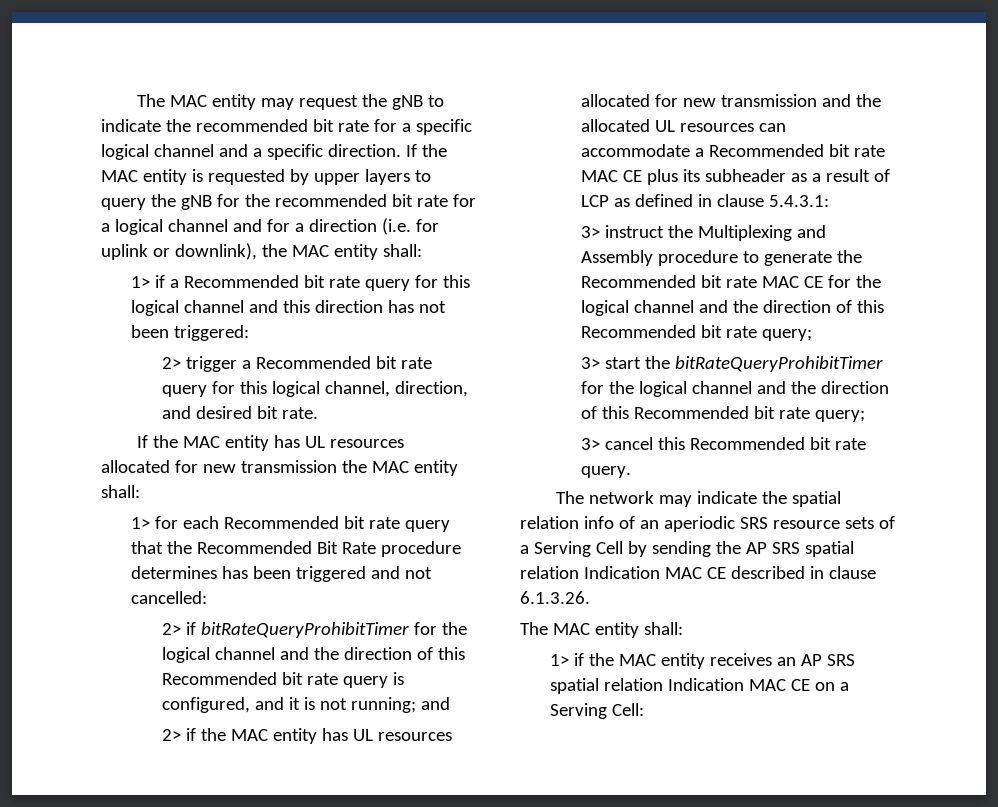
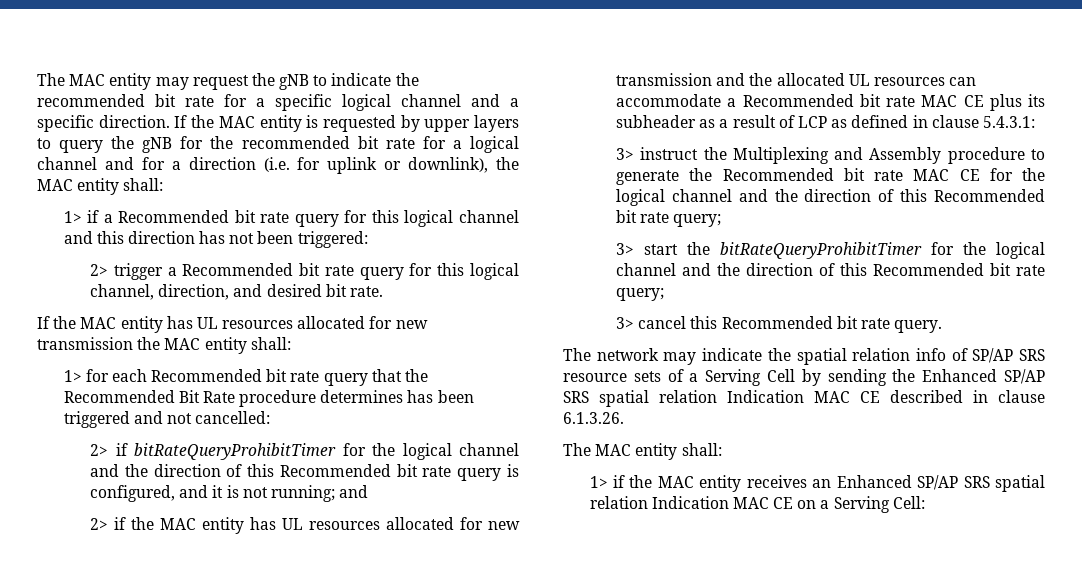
[639,516,735,532] an aperiodic -> [972,348,1014,363] SP/AP
[745,542,767,554] AP -> [922,369,1045,384] Enhanced SP/AP
[801,654,823,666] AP -> [836,475,959,490] Enhanced SP/AP

